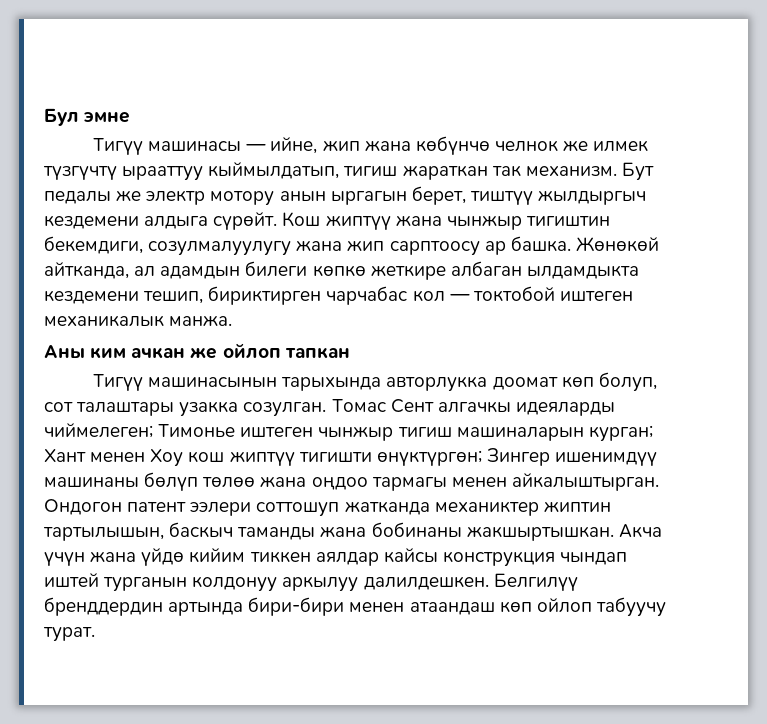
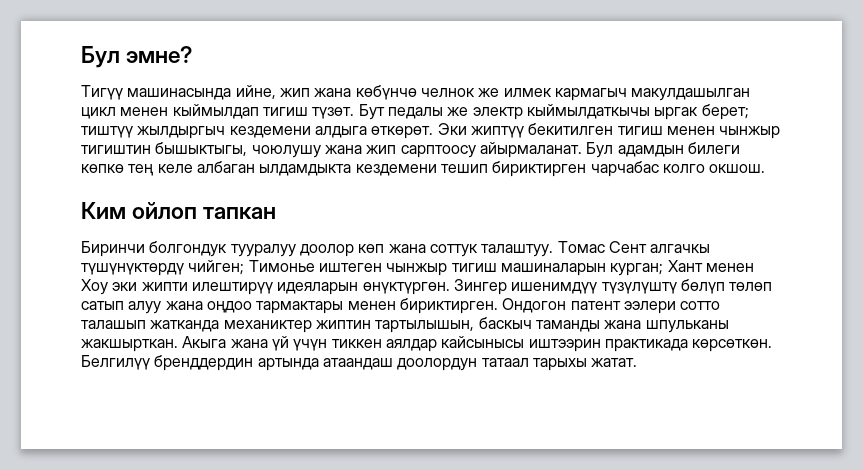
[44,108,131,126] [93,138,267,155] Бул эмне // Тигүү машинасы — -> [81,46,193,68] [81,85,232,100] Бул эмне? // Тигүү машинасында
[43,162,654,181] [44,186,647,206] [44,212,610,230] [44,236,659,256] [44,262,156,279] түзгүчтү ырааттуу кыймылдатып, тигиш жараткан так механизм. Бут педалы же электр мотору анын ыргагын берет, тиштүү жылдыргыч кездемени алдыга сүрөйт. Кош жиптүү жана чынжыр тигиштин бекемдиги, созулмалуулугу жана жип сарптоосу ар башка. Жөнөкөй айтканда, ал -> [554,88,751,101] [81,104,749,120] [81,123,781,139] [81,142,614,158] кармагыч макулдашылган цикл менен кыймылдап тигиш түзөт. Бут педалы же электр кыймылдаткычы ыргак берет; тиштүү жылдыргыч кездемени алдыга өткөрөт. Эки жиптүү бекитилген тигиш менен чынжыр тигиштин бышыктыгы, чоюлушу жана жип сарптоосу айырмаланат. Бул
[370,265,446,280] жеткире -> [128,164,193,176] тең келе
[143,291,204,304] тешип, -> [440,164,488,173] тешип
[412,286,633,302] [44,315,233,327] [44,343,350,359] [93,372,657,392] [44,401,327,417] кол — токтобой иштеген механикалык манжа. // Аны ким ачкан же ойлоп тапкан // Тигүү машинасынын тарыхында авторлукка доомат көп болуп, сот талаштары узакка созулган. -> [662,164,766,173] [81,202,277,219] [81,241,554,257] колго окшош. // Ким ойлоп тапкан // Биринчи болгондук тууралуу доолор көп жана соттук талаштуу.
[515,402,615,416] [44,423,153,438] идеяларды чиймелеген; -> [81,260,245,276] түшүнүктөрдү чийген;
[188,448,658,466] [44,472,659,491] кош жиптүү тигишти өнүктүргөн; Зингер ишенимдүү машинаны бөлүп төлөө жана оңдоо тармагы менен айкалыштырган. -> [112,279,773,295] [81,298,498,314] эки жипти илештирүү идеяларын өнүктүргөн. Зингер ишенимдүү түзүлүштү бөлүп төлөп сатып алуу жана оңдоо тармактары менен бириктирген.
[256,502,340,517] соттошуп -> [680,301,721,310] [81,320,146,329] сотто талашып
[371,522,662,541] [44,548,628,567] [44,573,578,592] [44,597,666,617] [43,627,95,642] бобинаны жакшыртышкан. Акча үчүн жана үйдө кийим тиккен аялдар кайсы конструкция чындап иштей турганын колдонуу аркылуу далилдешкен. Белгилүү бренддердин артында бири-бири менен атаандаш көп ойлоп табуучу турат. -> [645,320,729,333] [81,336,773,352] [81,355,638,371] шпульканы жакшырткан. Акыга жана үй үчүн тиккен аялдар кайсынысы иштээрин практикада көрсөткөн. Белгилүү бренддердин артында атаандаш доолордун татаал тарыхы жатат.

